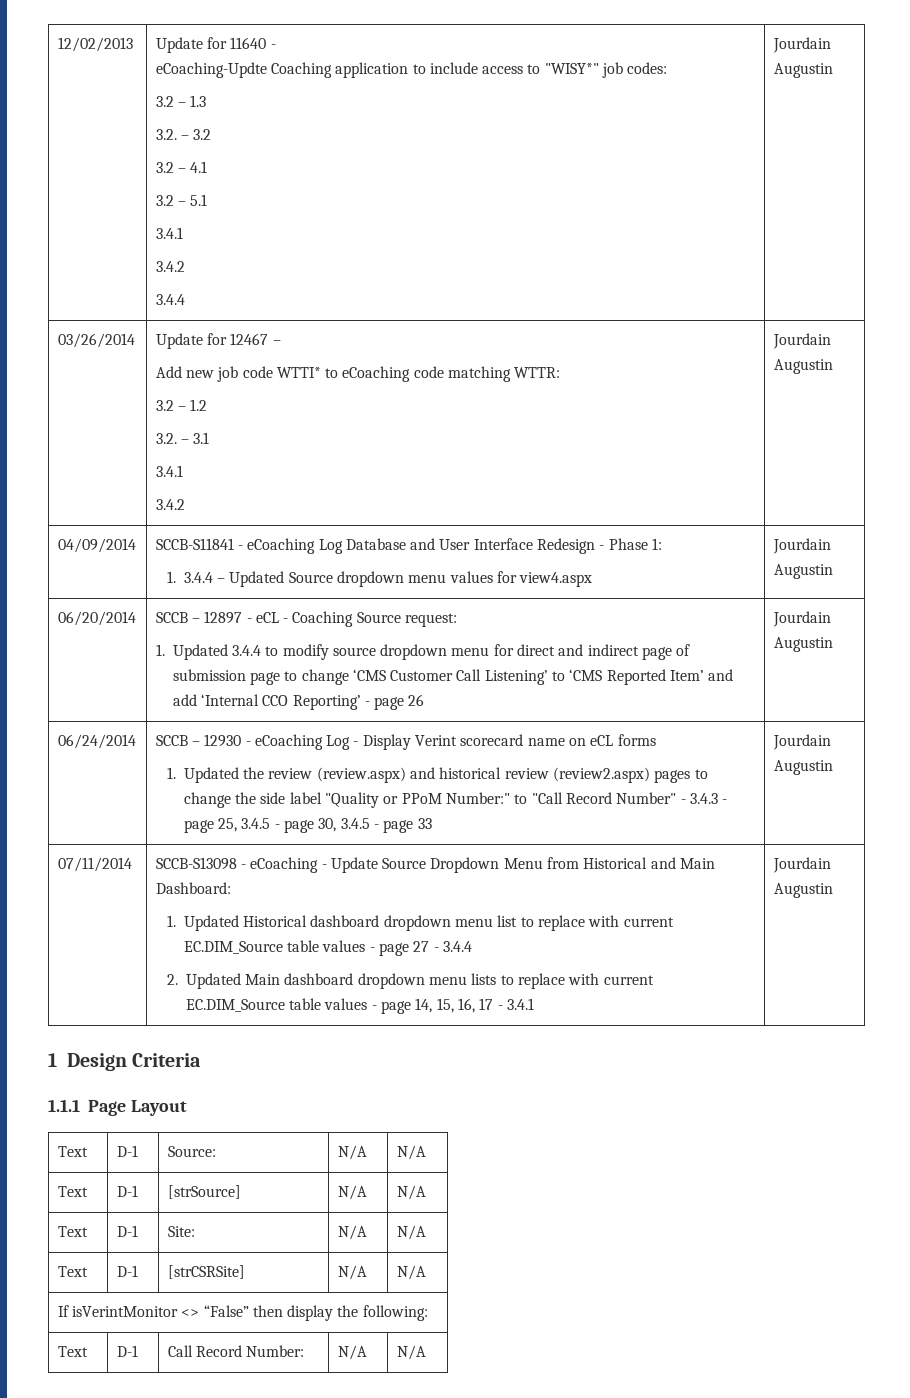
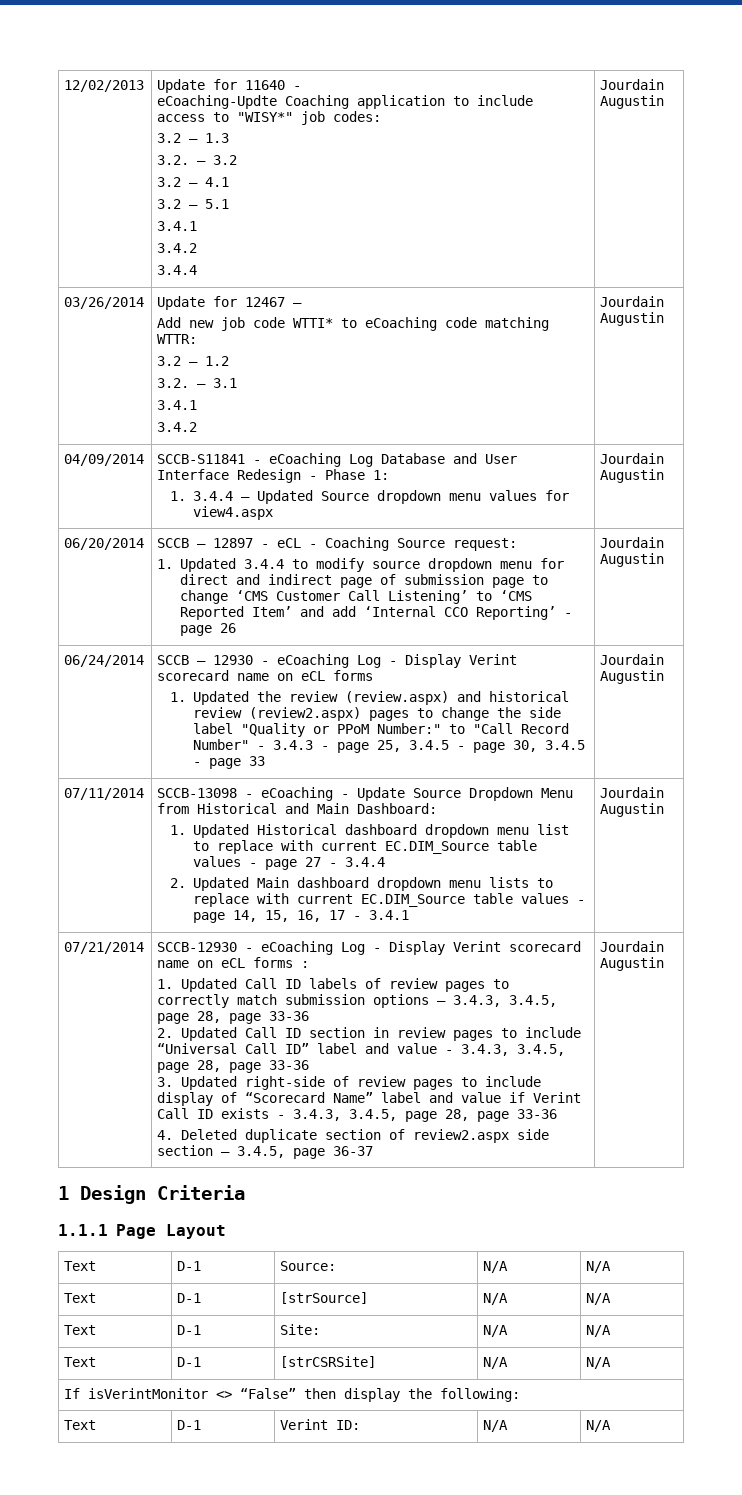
[155,857,237,870] SCCB-S13098 -> [157,788,238,798] SCCB-13098
(833, 890) none -> [64,942,145,954] [157,941,582,955] [157,957,310,968] [157,978,510,992] [157,994,558,1008] [157,1011,310,1024] [157,1027,582,1041] [157,1043,566,1056] [157,1060,310,1073] [157,1076,542,1090] [157,1092,582,1106] [157,1108,558,1122] [157,1129,550,1143] [157,1145,374,1159] [600,941,665,952] [600,957,665,971] // 07/21/2014 | SCCB-12930 - eCoaching Log - Display Verint scorecard name on eCL forms : // 1. Updated Call ID labels of review pages to correctly match submission options – 3.4.3, 3.4.5, page 28, page 33-36 // 2. Updated Call ID section in review pages to include “Universal Call ID” label and value - 3.4.3, 3.4.5, page 28, page 33-36 // 3. Updated right-side of review pages to include display of “Scorecard Name” label and value if Verint Call ID exists - 3.4.3, 3.4.5, page 28, page 33-36 // 4. Deleted duplicate section of review2.aspx side section – 3.4.5, page 36-37 | Jourdain Augustin
[167,1345,305,1357] Call Record Number: -> [280,1419,361,1430] Verint ID:

